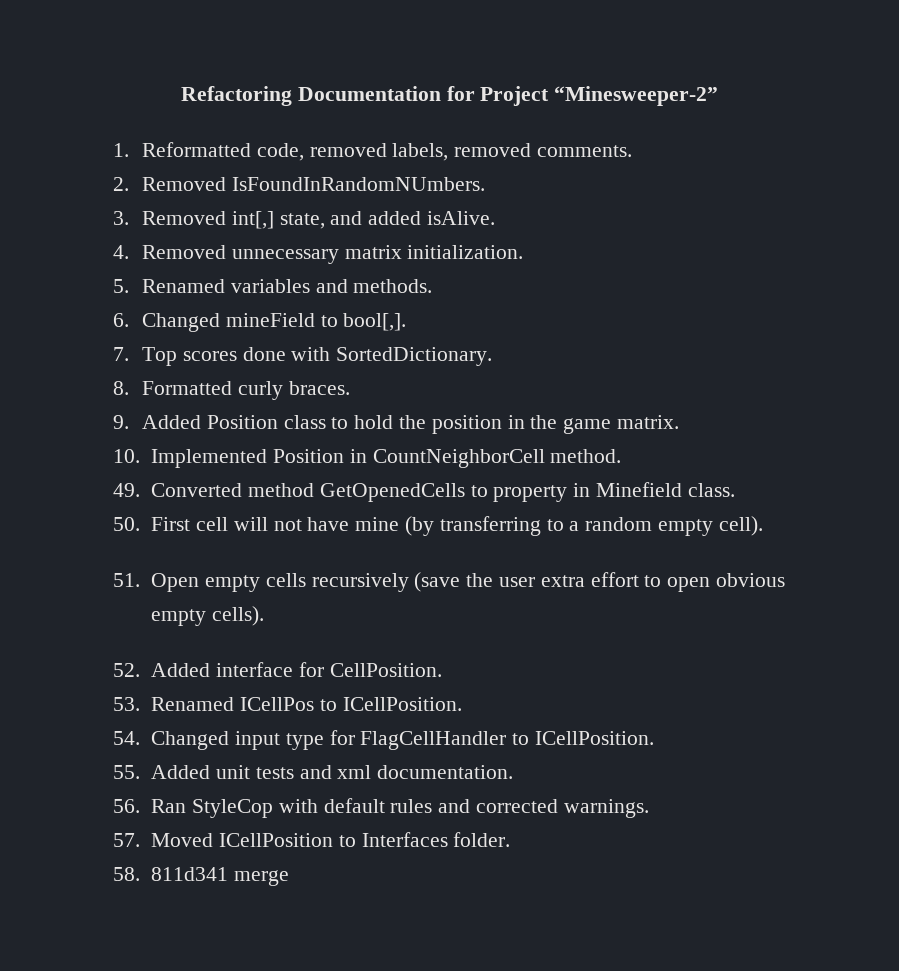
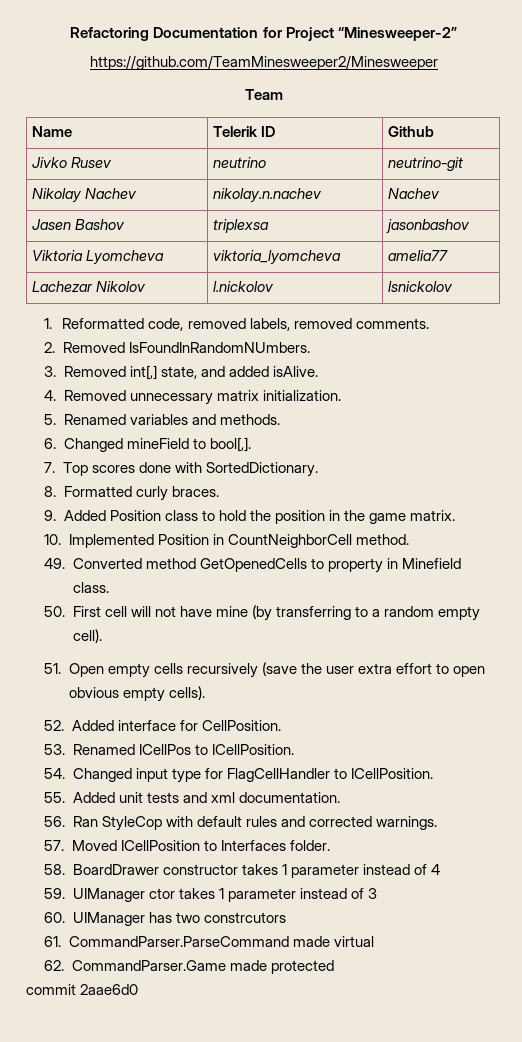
(719, 96) none -> [89,55,438,70] [244,89,283,100] [32,126,73,137] [213,126,276,137] [388,126,435,137] [32,157,113,168] [213,157,267,168] [388,157,464,171] [32,188,138,203] [213,188,323,203] [388,188,441,199] [32,219,126,230] [213,219,270,233] [386,219,471,234] [32,250,165,265] [213,250,342,265] [388,250,449,261] [32,281,147,292] [213,281,275,292] [388,281,454,292] // https://github.com/TeamMinesweeper2/Minesweeper // Team // Name | Telerik ID | Github // Jivko Rusev | neutrino | neutrino-git // Nikolay Nachev | nikolay.n.nachev | Nachev // Jasen Bashov | triplexsa | jasonbashov // Viktoria Lyomcheva | viktoria_lyomcheva | amelia77 // Lachezar Nikolov | l.nickolov | lsnickolov
[151,867,290,886] 811d341 merge -> [72,864,441,878] [44,888,378,902] [44,912,286,926] [44,936,374,947] [44,960,334,974] [26,984,139,995] BoardDrawer constructor takes 1 parameter instead of 4 // 59. UIManager ctor takes 1 parameter instead of 3 // 60. UIManager has two constrcutors // 61. CommandParser.ParseCommand made virtual // 62. CommandParser.Game made protected // commit 2aae6d0

